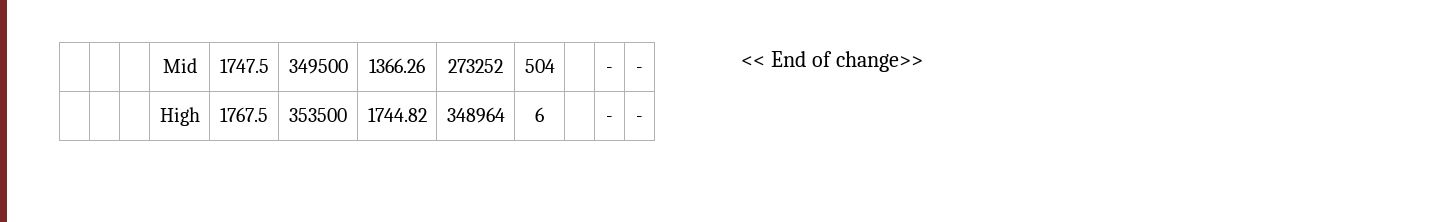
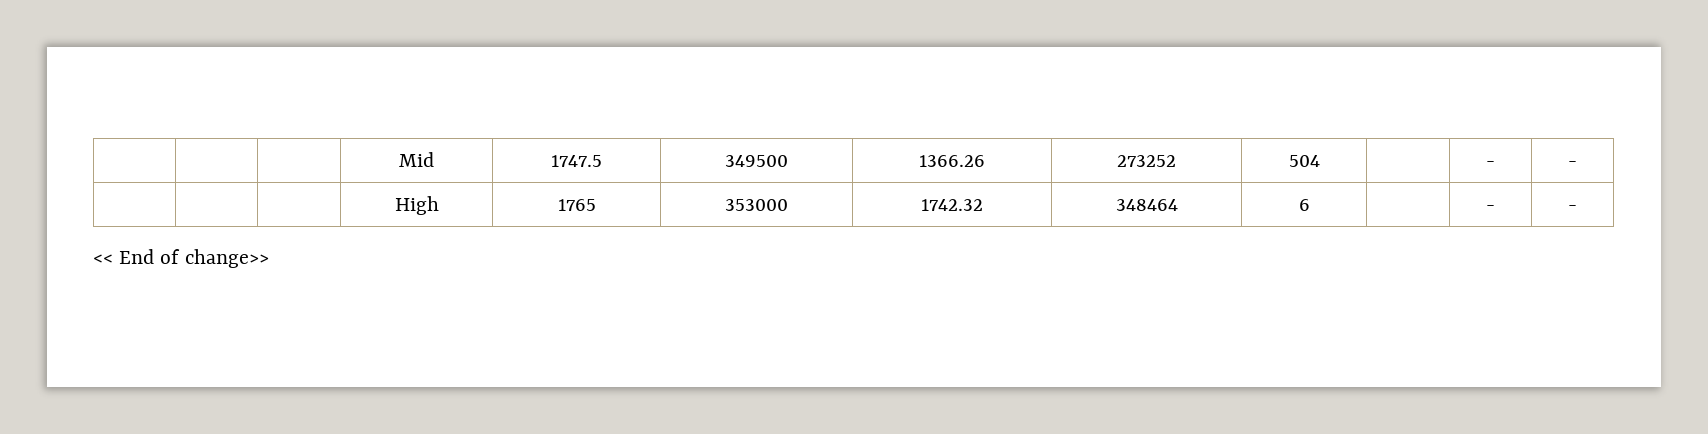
[220,107,268,122] [289,108,347,122] [367,107,427,122] [446,107,505,123] 1767.5 | 353500 | 1744.82 | 348964 -> [557,199,596,211] [725,199,788,211] [921,199,983,211] [1115,199,1178,211] 1765 | 353000 | 1742.32 | 348464

